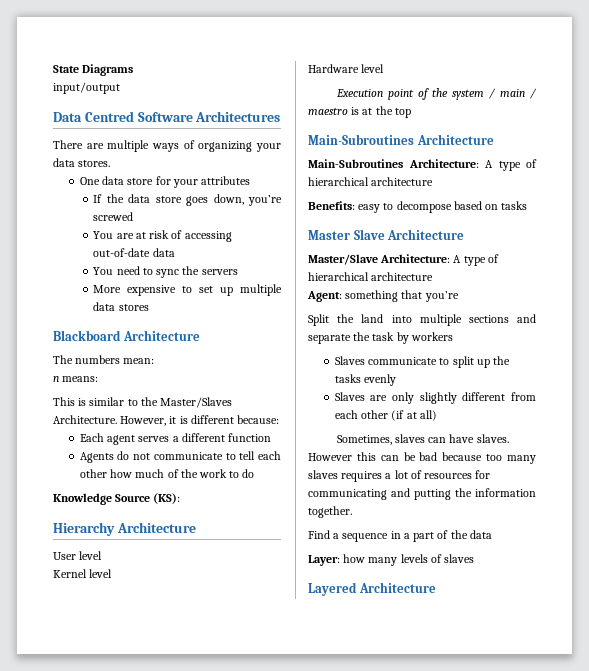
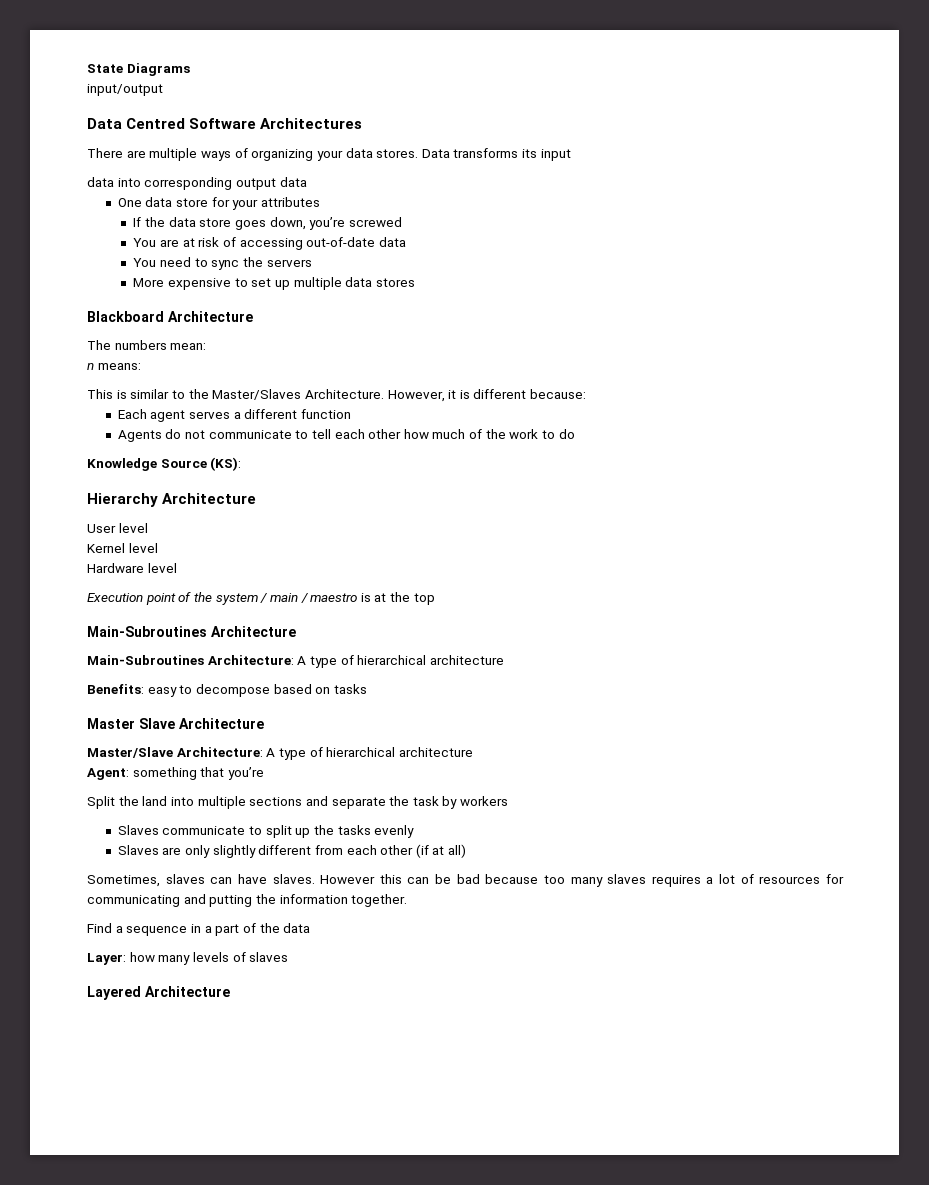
(111, 163) none -> [421,148,571,161] [87,177,307,190] Data transforms its input // data into corresponding output data

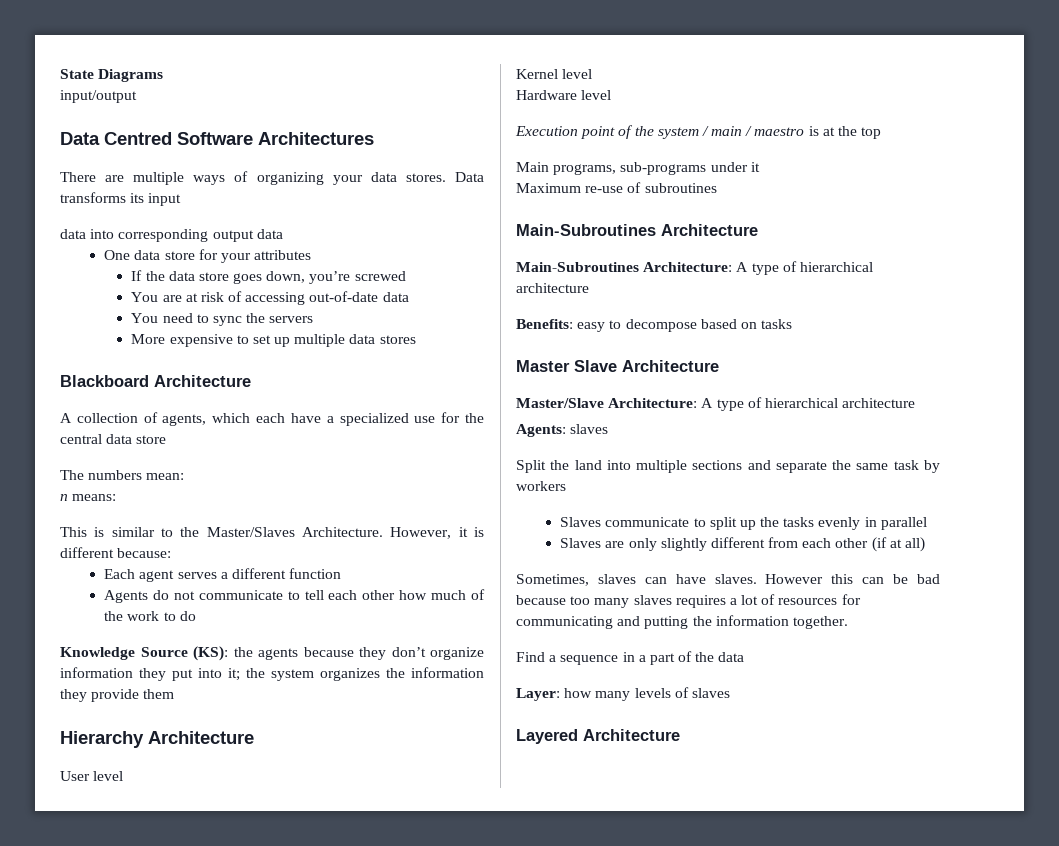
(253, 316) none -> [60,412,484,426] [60,434,167,444] // A collection of agents, which each have a specialized use for the central data store
(242, 464) none -> [233,647,484,660] [60,667,484,681] [60,689,175,702] the agents because they don’t organize information they put into it; the system organizes the information they provide them
(435, 599) none -> [516,162,760,175] [516,182,717,193] // Main programs, sub-programs under it // Maximum re-use of subroutines
[87,767,264,780] Agent: something that you’re -> [516,424,609,437] Agents: slaves
(410, 801) none -> [856,463,889,470] same
(415, 831) none -> [864,517,927,530] in parallel

